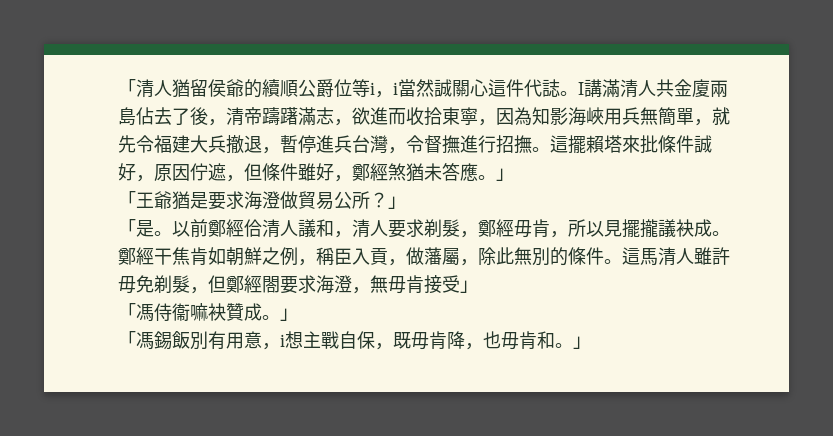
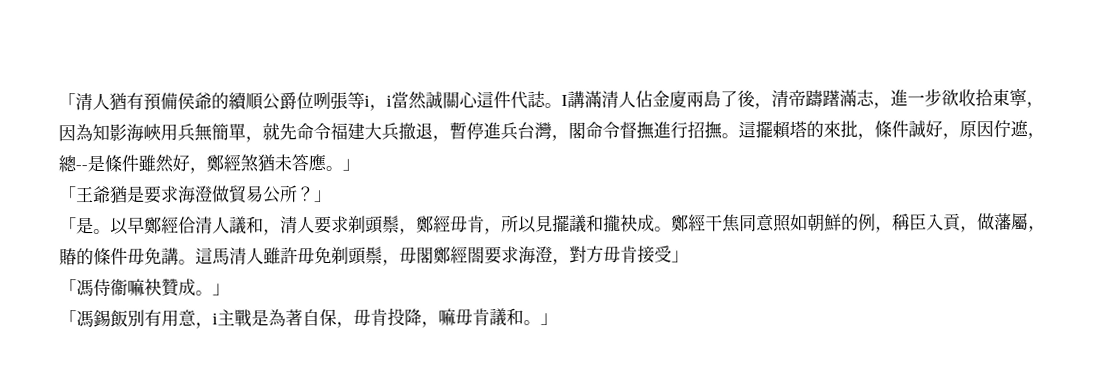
[190,79,208,97] 留 -> [126,92,178,111] 有預備
(352, 88) none -> [313,91,348,110] 咧張
[656,79,674,97] 共 -> [635,90,653,108] 佔
[136,107,172,125] 佔去 -> (721, 99) none
[352,107,406,125] 欲進而 -> [890,88,959,107] 進一步欲
(136, 144) none -> [296,123,314,141] 命
(406, 150) none -> [568,121,603,139] 閣命
[622,135,658,154] 來批 -> [806,120,875,140] 的來批，
[244,163,316,181] 但條件雖 -> [58,154,174,173] 總--是條件雖然
[190,219,208,237] 前 -> [127,216,145,234] 早
[442,219,460,237] 髮 -> [365,215,400,234] 頭鬃
[640,219,676,237] 攏議 -> [569,214,621,233] 議和攏
[190,247,280,266] 肯如朝鮮之 -> [739,213,859,233] 同意照如朝鮮的
[478,247,604,266] 除此無別的條件 -> [59,247,179,266] 賰的條件毋免講
[172,275,226,294] 髮，但 -> [348,246,434,266] 頭鬃，毋閣
[370,275,388,293] 無 -> [569,245,604,263] 對方
[285,331,537,350] 想主戰自保，既毋肯降，也毋肯 -> [217,307,507,328] 主戰是為著自保，毋肯投降，嘛毋肯議

